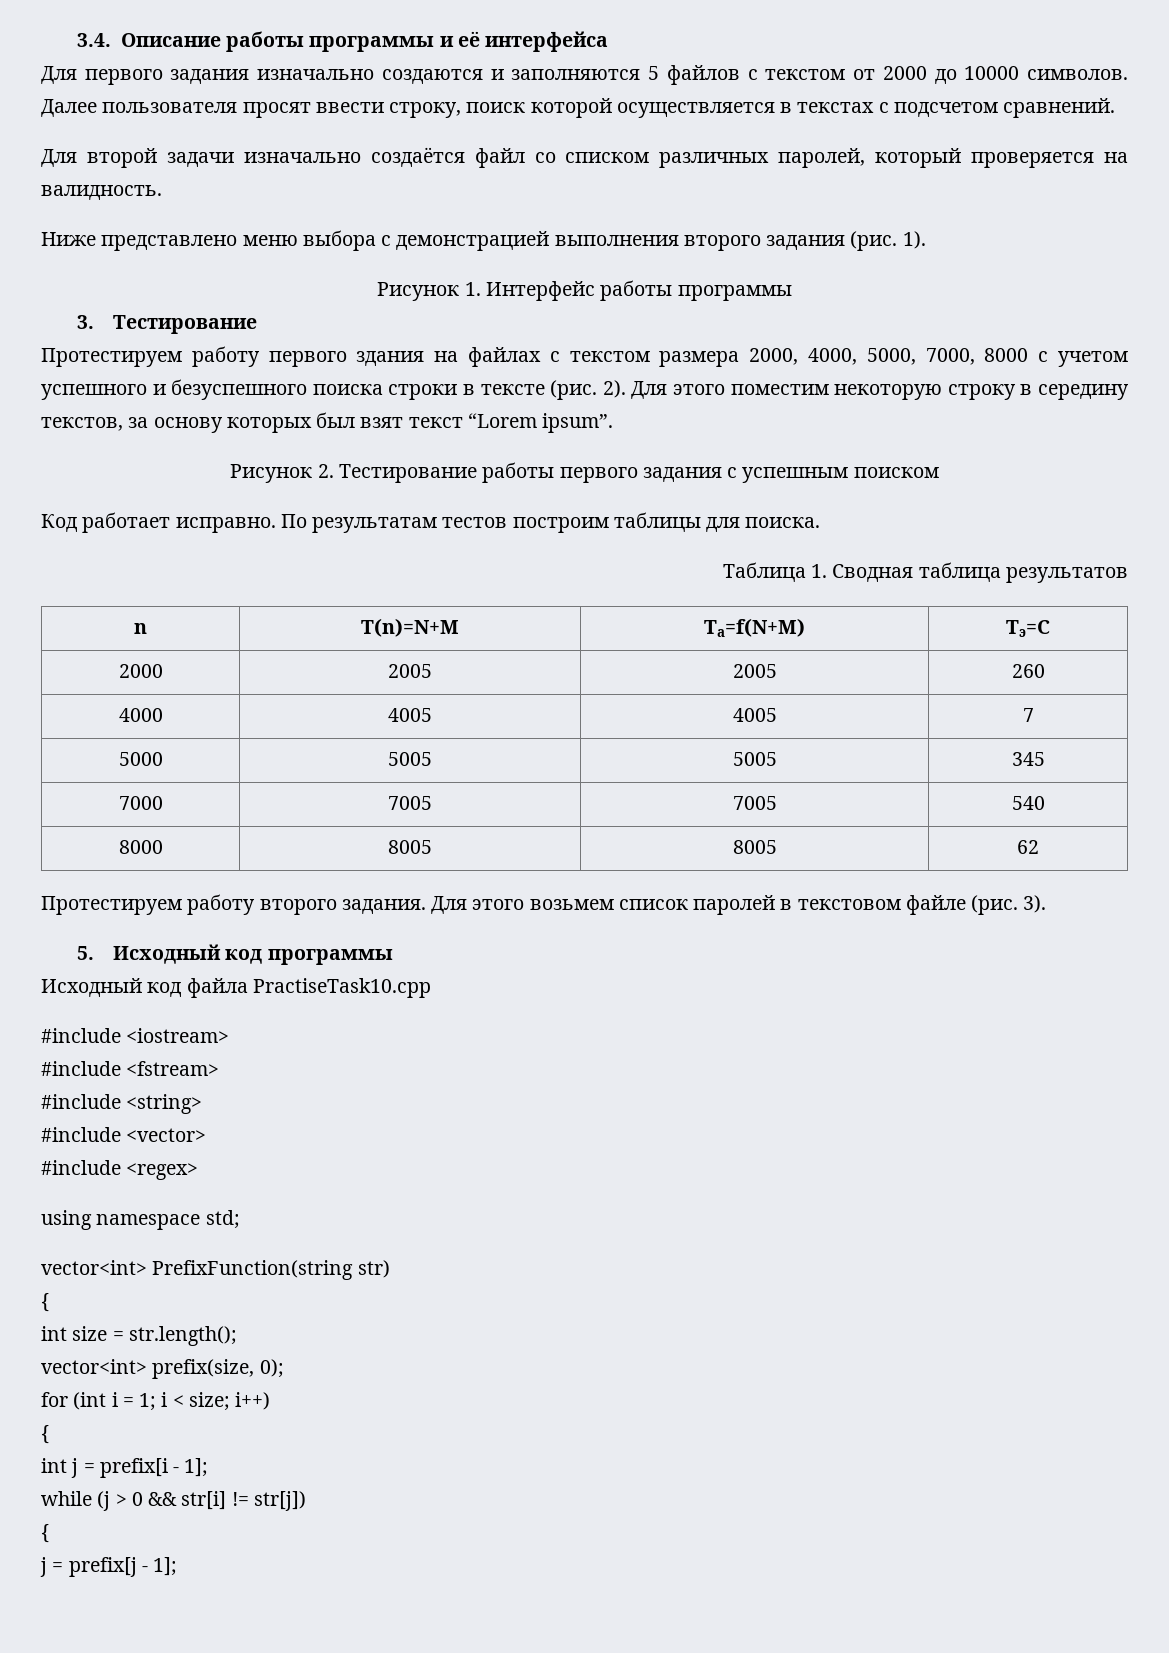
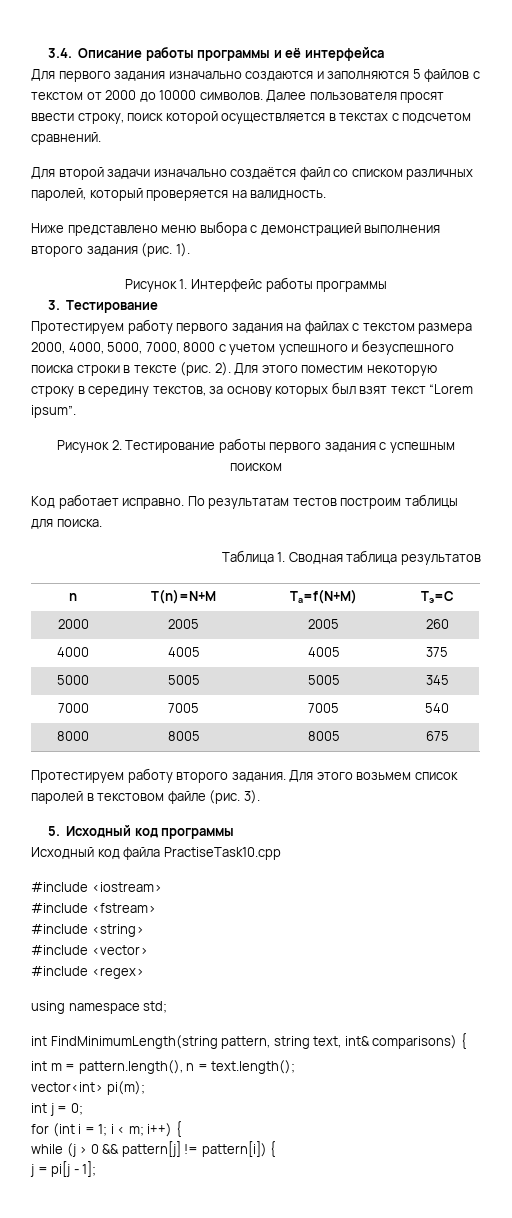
[356,351,425,366] здания -> [231,323,283,333] задания
[1022,708,1034,722] 7 -> [426,647,448,657] 375
[1017,840,1039,854] 62 -> [425,731,449,741] 675
[41,1260,390,1280] [41,1293,49,1312] [41,1326,237,1346] [41,1359,284,1379] vector<int> PrefixFunction(string str) // { // int size = str.length(); // vector<int> prefix(size, 0); -> [31,1033,466,1049] [31,1060,296,1074] [31,1081,145,1095] [31,1103,83,1116] int FindMinimumLength(string pattern, string text, int& comparisons) { // int m = pattern.length(), n = text.length(); // vector<int> pi(m); // int j = 0;
[188,1392,230,1411] size; -> [128,1126,144,1136] m;
[41,1425,49,1444] [41,1458,209,1478] // { // int j = prefix[i - 1]; -> [175,1121,181,1137] {
[181,1491,306,1511] str[i] != str[j]) // -> [121,1141,267,1157] pattern[j] != pattern[i])
[68,1557,137,1577] prefix[j -> [51,1161,71,1177] pi[j

